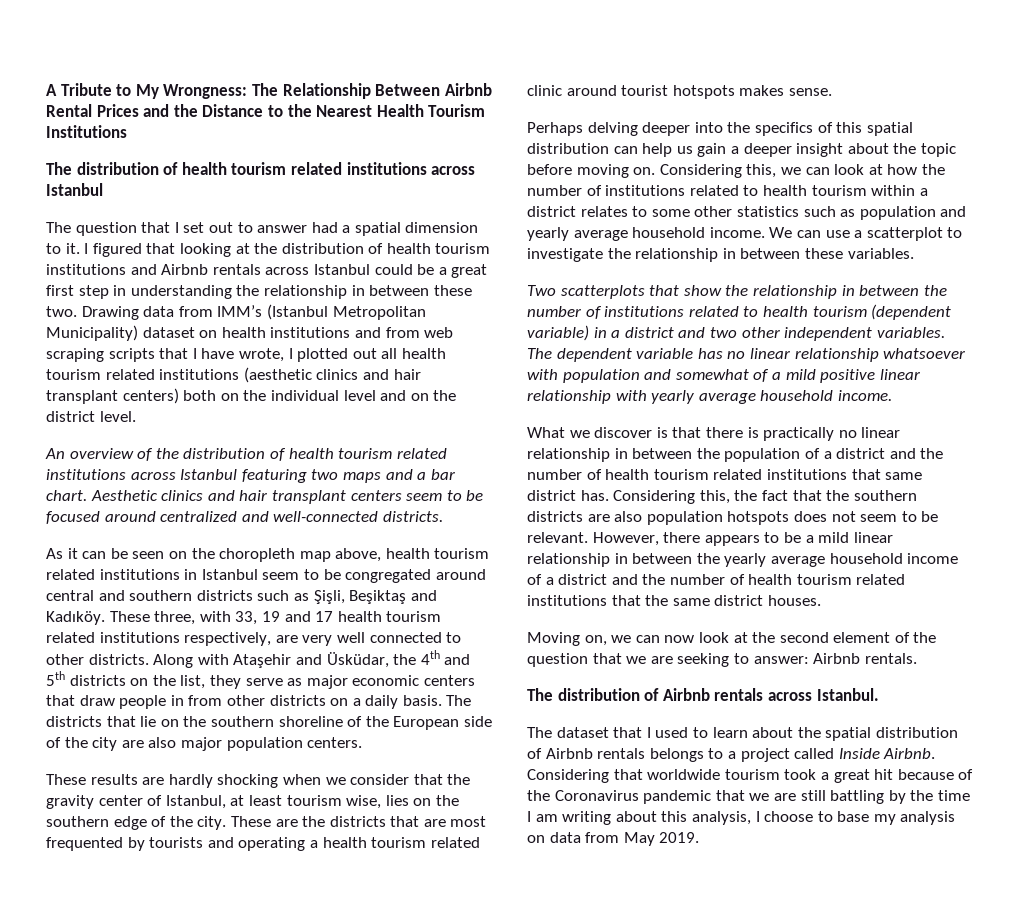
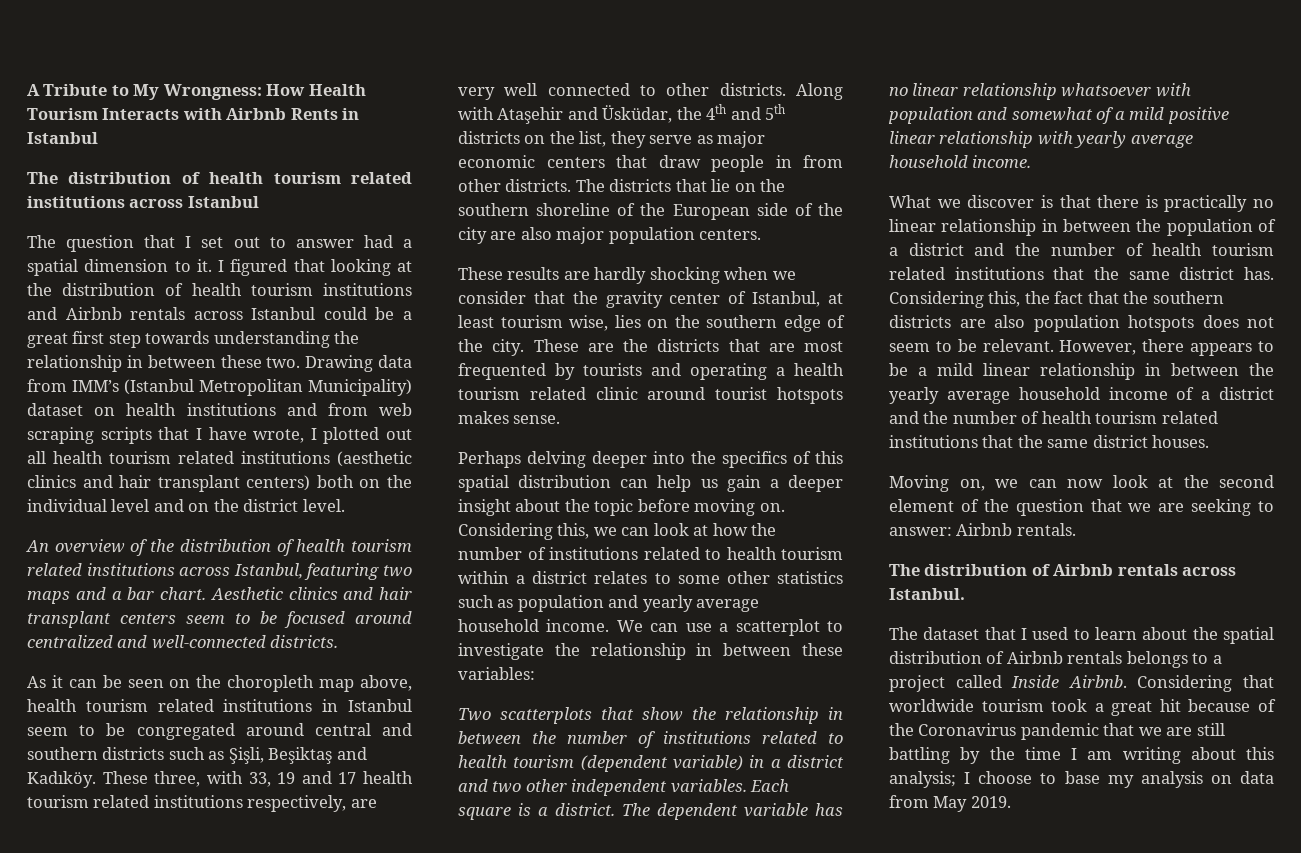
[251,83,492,99] [46,104,486,117] [46,125,127,138] The Relationship Between Airbnb Rental Prices and the Distance to the Nearest Health Tourism Institutions -> [266,84,366,96] [27,108,360,120] [27,132,98,144] How Health Tourism Interacts with Airbnb Rents in Istanbul
[113,285,127,296] in -> [145,331,210,344] towards
[180,469,238,480] Istanbul -> [233,563,303,579] Istanbul,
[269,695,442,709] districts on a daily basis. -> [505,179,572,192] districts.
[847,248,914,259] variables. -> [458,667,535,680] variables:
(945, 332) none -> [750,779,790,792] [458,803,615,820] Each square is a district.
(881, 474) none -> [1094,267,1119,280] the
[691,811,751,825] analysis, -> [889,771,956,788] analysis;

